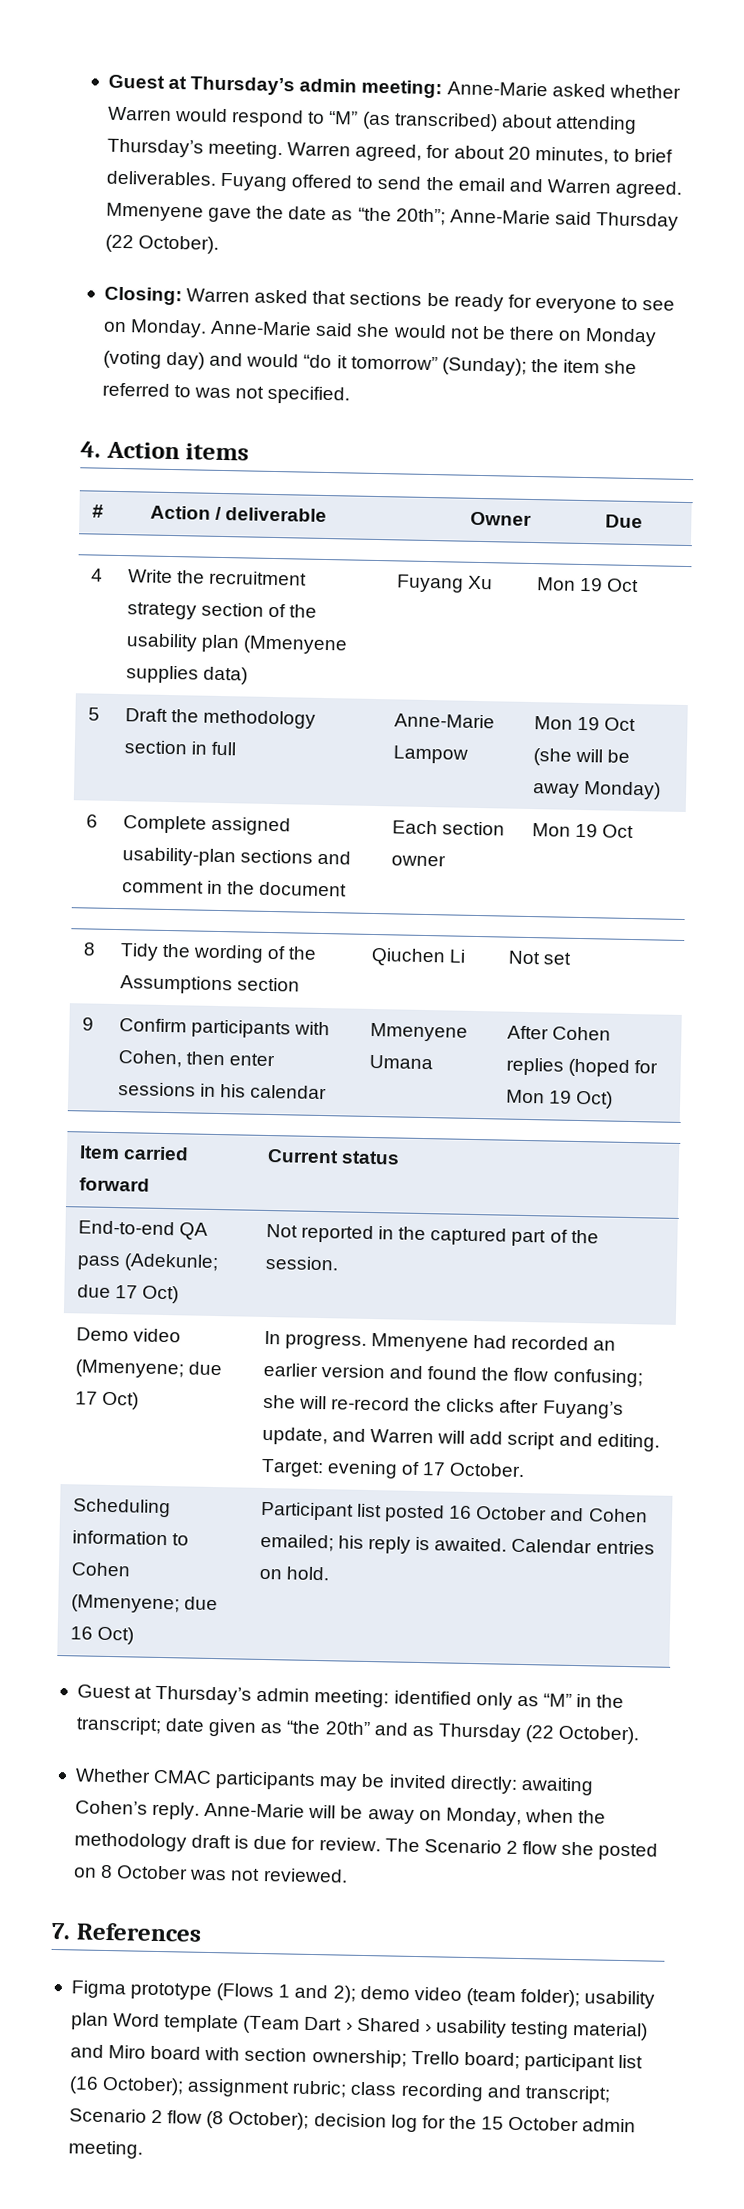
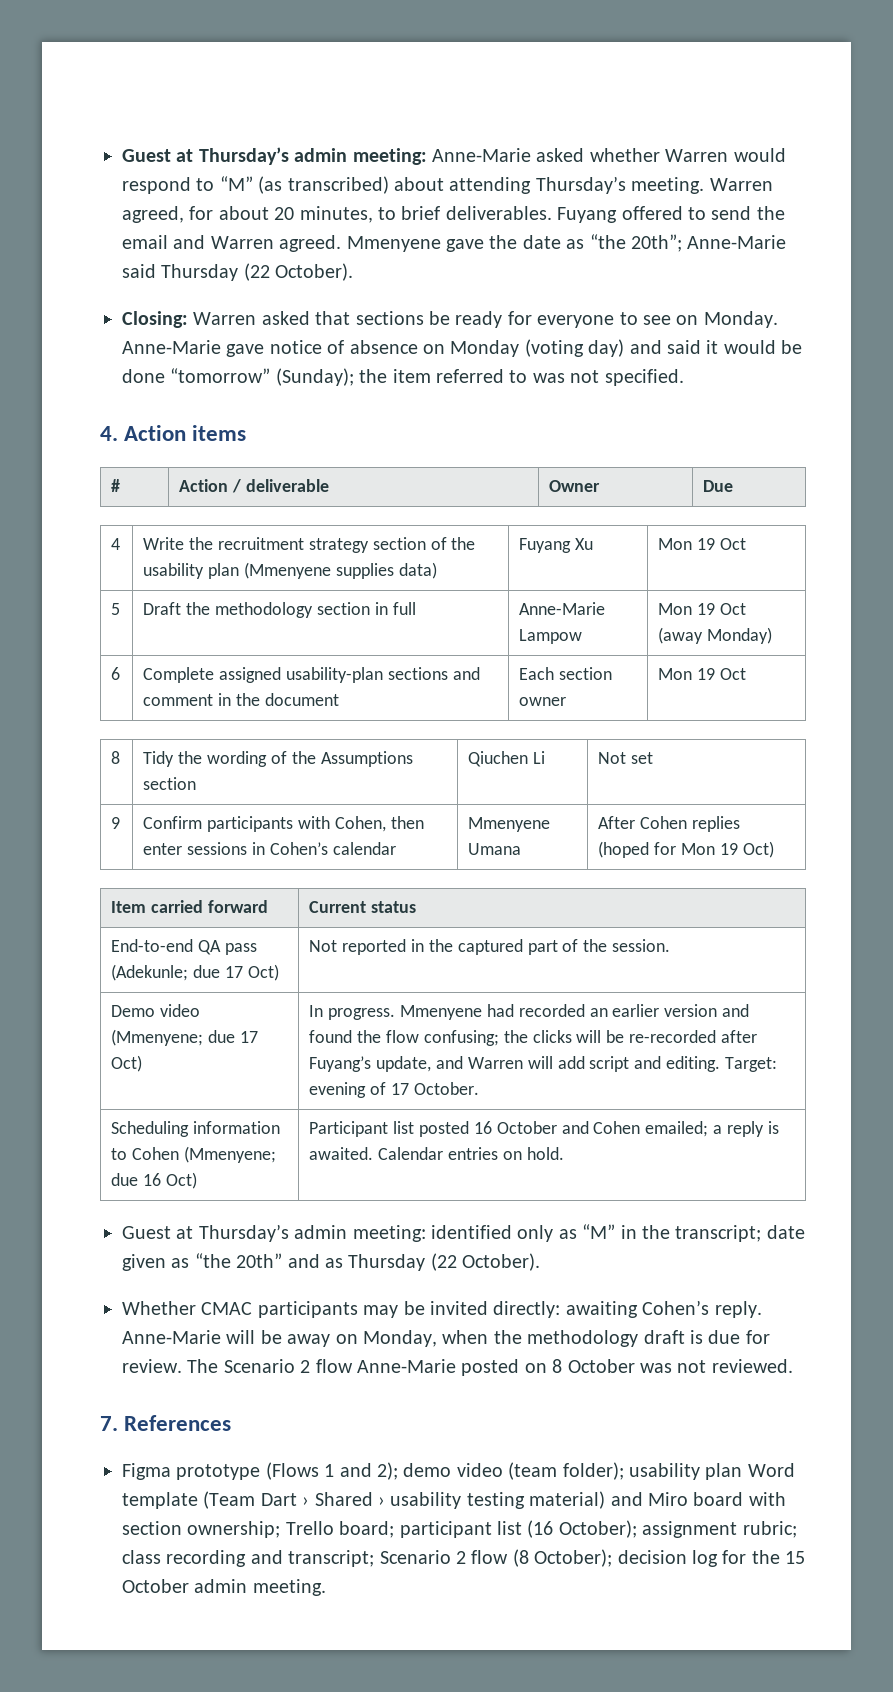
[315,322,555,341] said she would not be there -> [226,340,418,357] gave notice of absence
[246,353,438,371] would “do it tomorrow” -> [666,340,803,354] [122,368,271,383] said it would be done “tomorrow”
[604,360,638,375] she -> (431, 376) none
[532,748,630,766] [531,783,580,798] (she will be away -> [658,627,704,644] (away
[219,1084,246,1098] his -> [269,842,328,855] Cohen’s
[262,1394,496,1413] she will re-record the clicks -> [503,1030,717,1043] the clicks will be re-recorded
[337,1535,364,1549] his -> [713,1125,723,1134] a
[561,1841,595,1856] she -> [357,1359,456,1373] Anne-Marie

